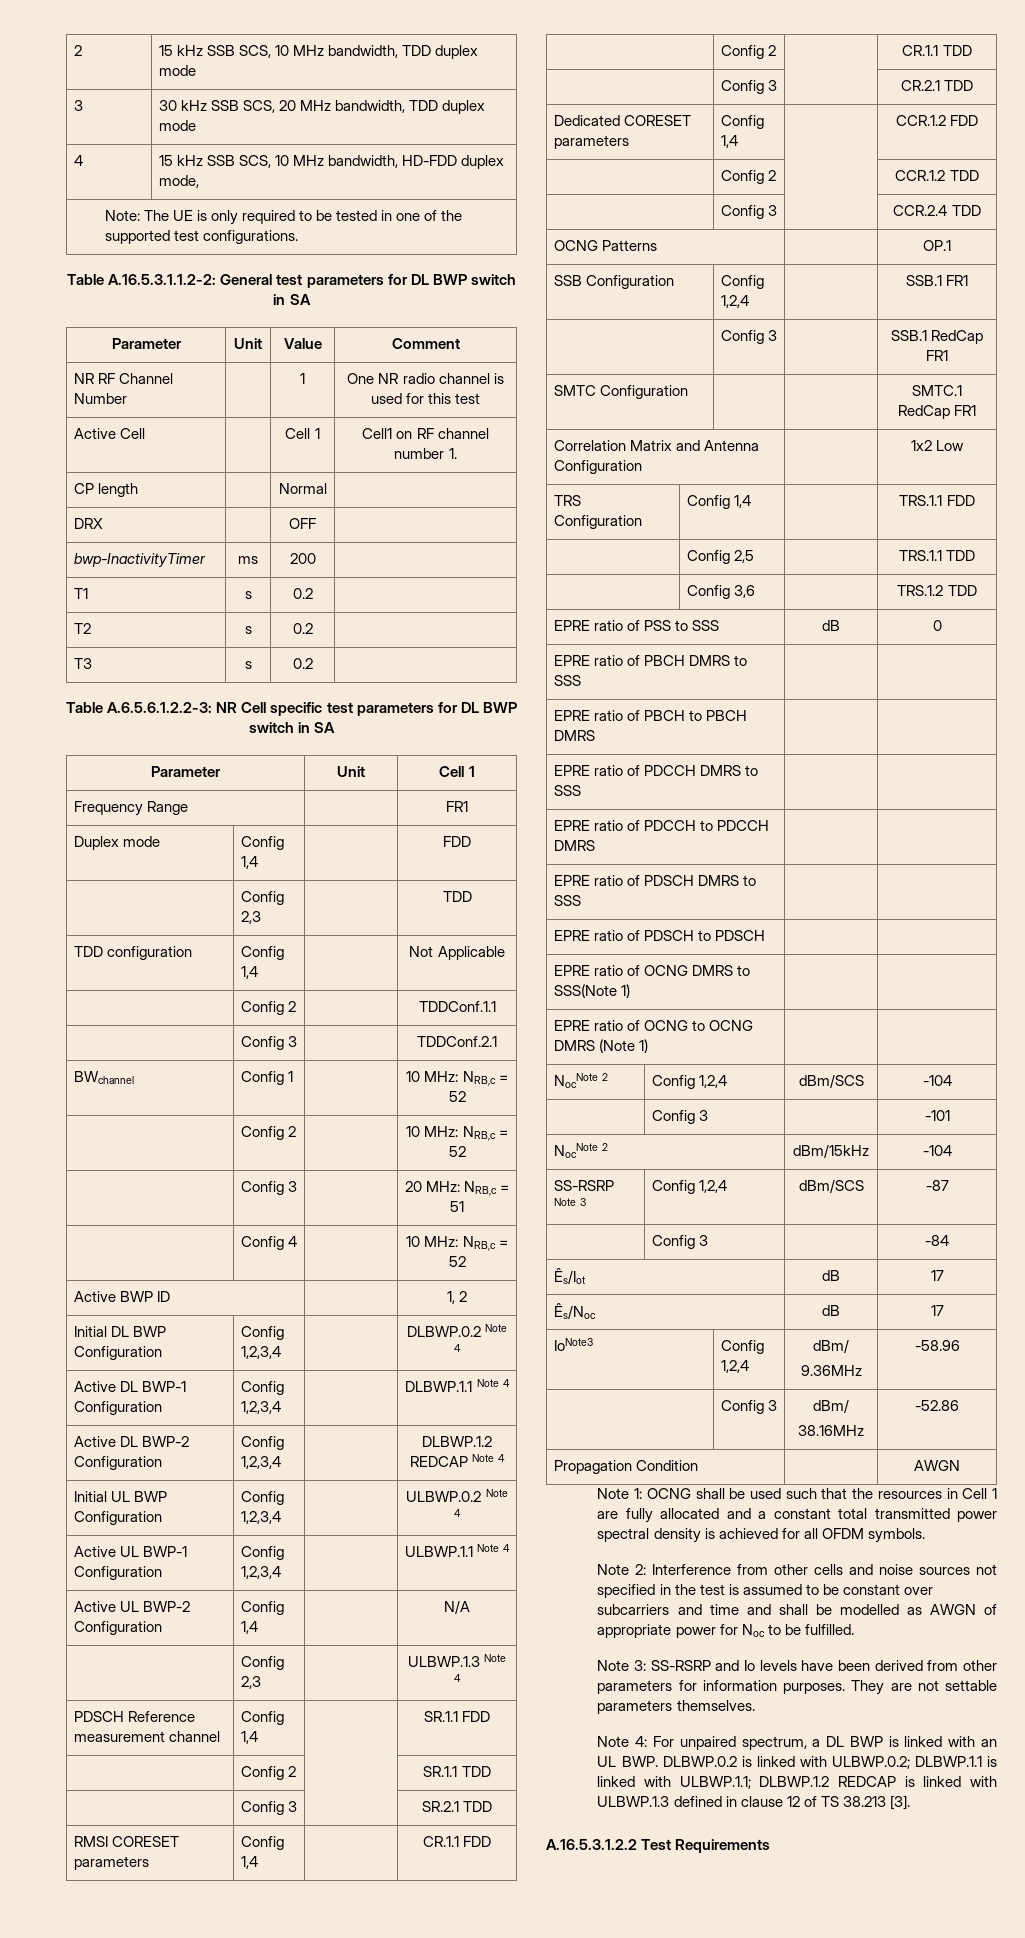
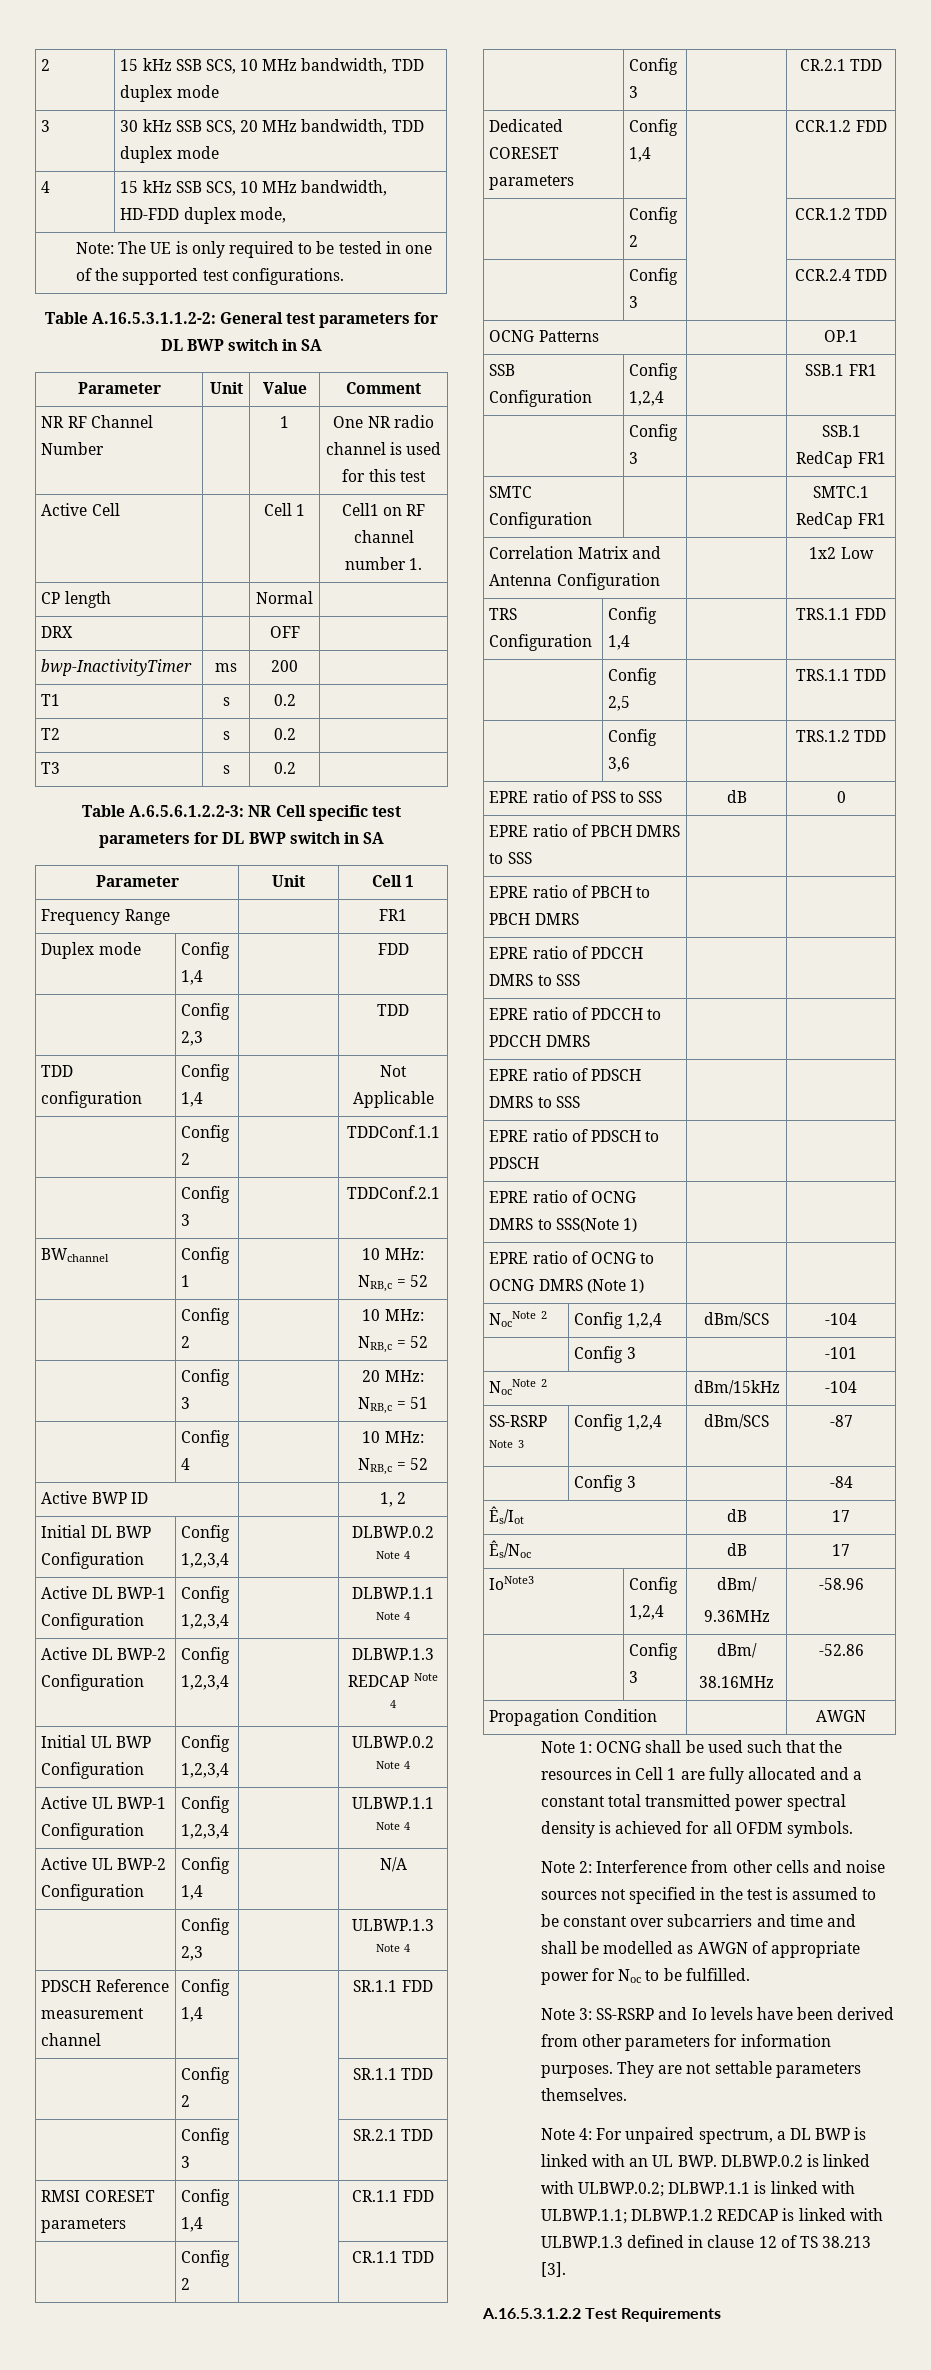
[422,1436,492,1447] DLBWP.1.2 -> [352,1648,434,1660] DLBWP.1.3

